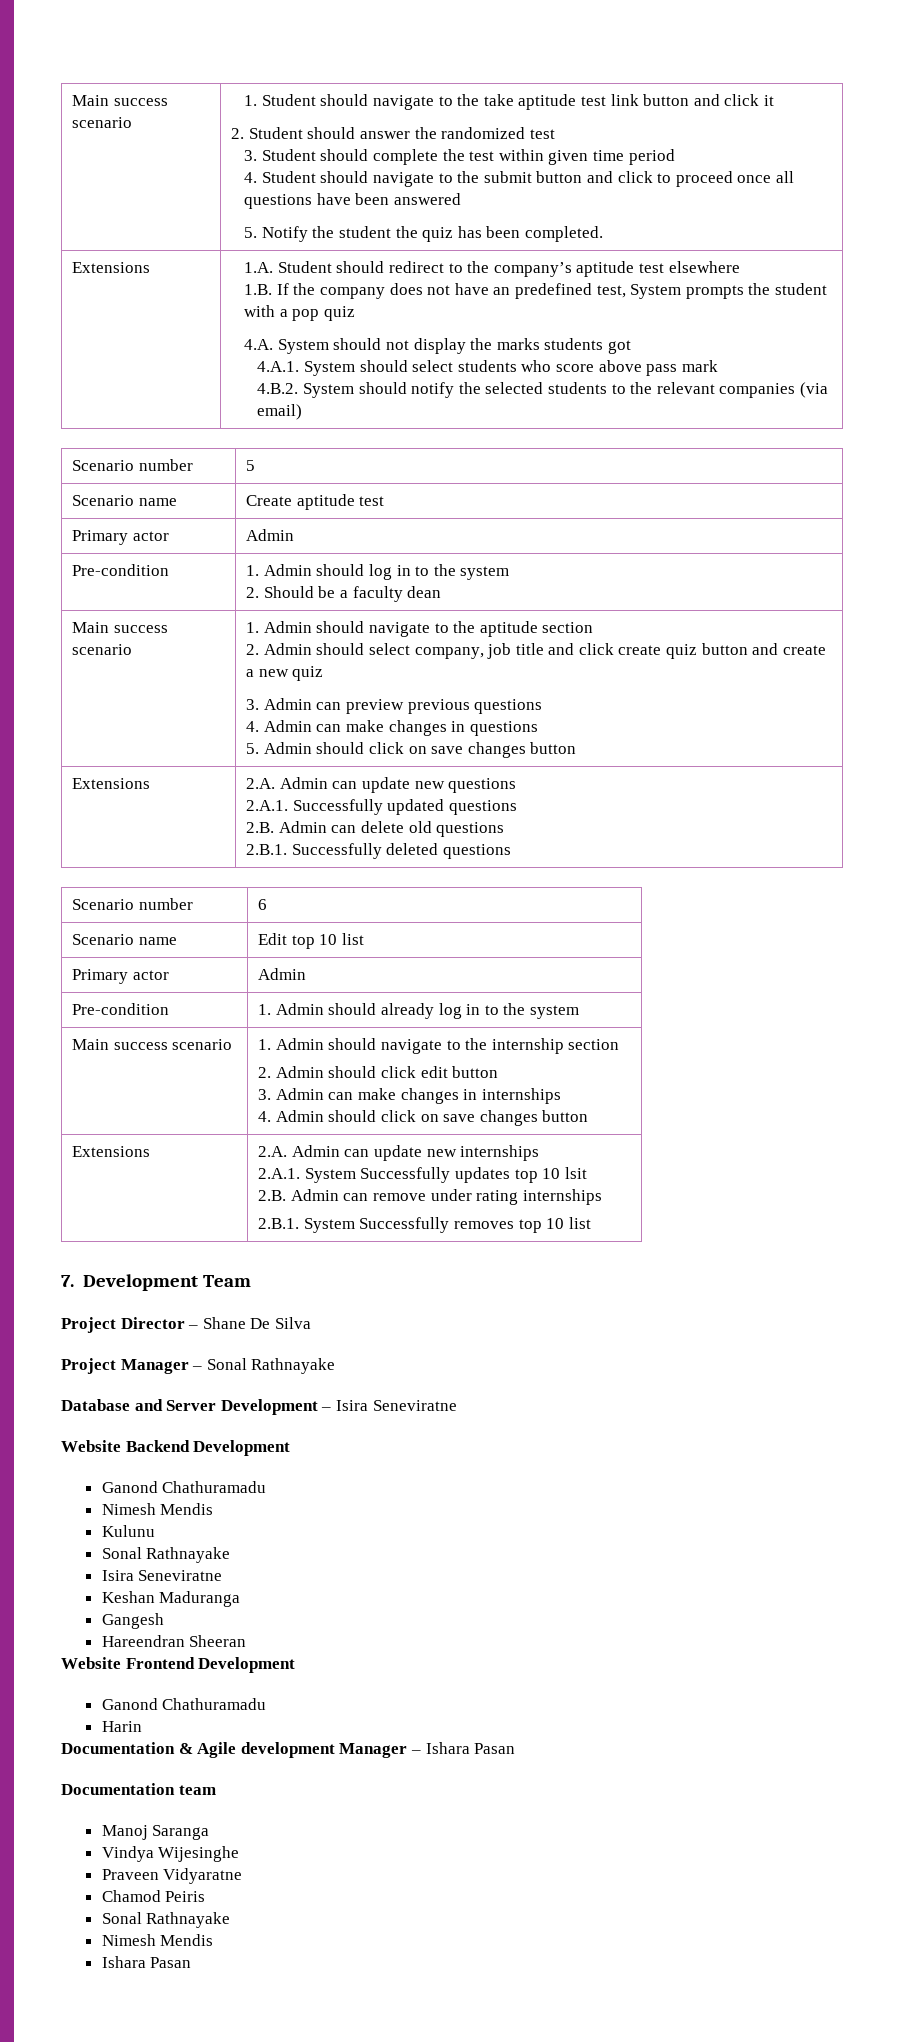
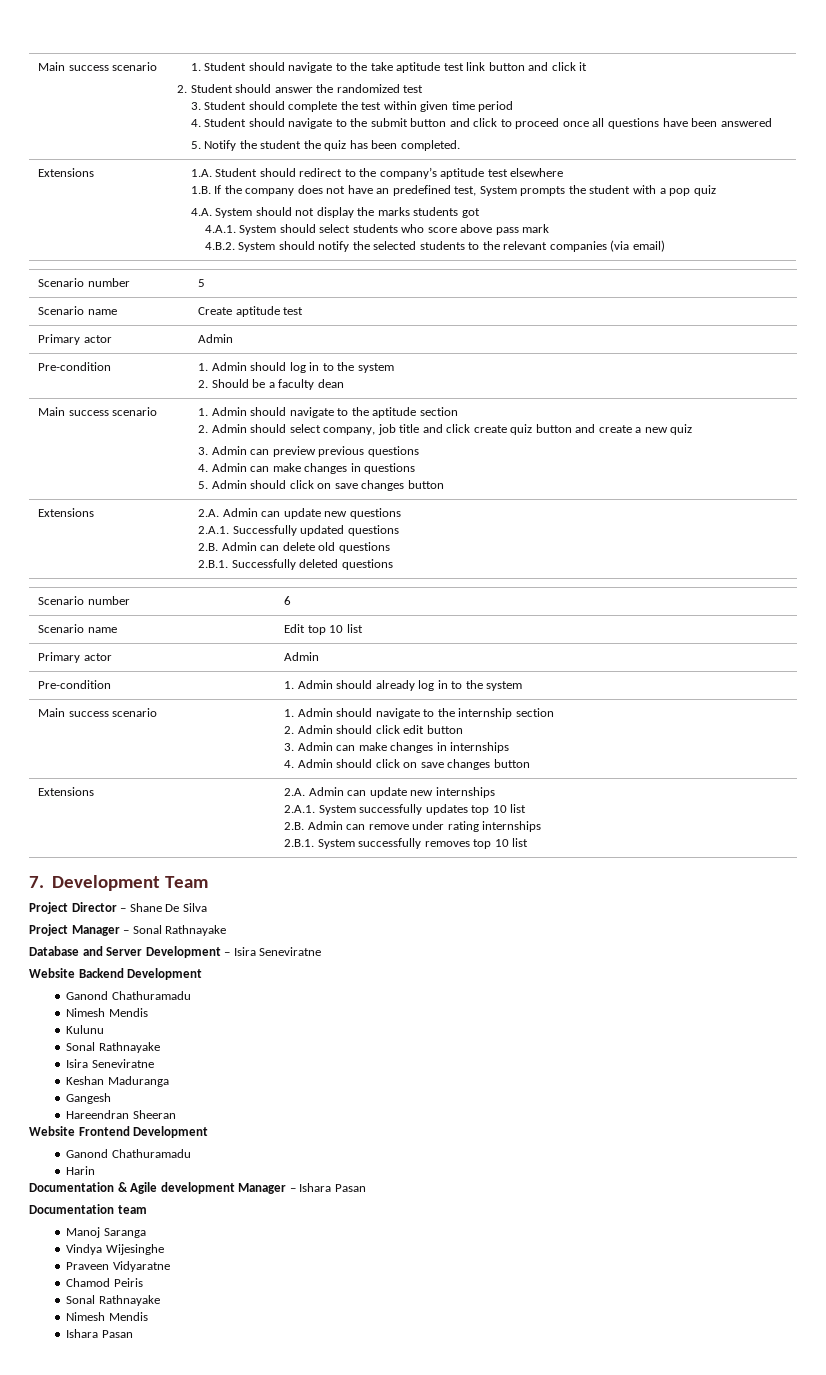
[360,1167,451,1183] Successfully -> [359,804,423,815] successfully
[564,1167,587,1179] lsit -> [510,804,527,813] list
[359,1217,450,1233] Successfully -> [358,838,422,849] successfully

